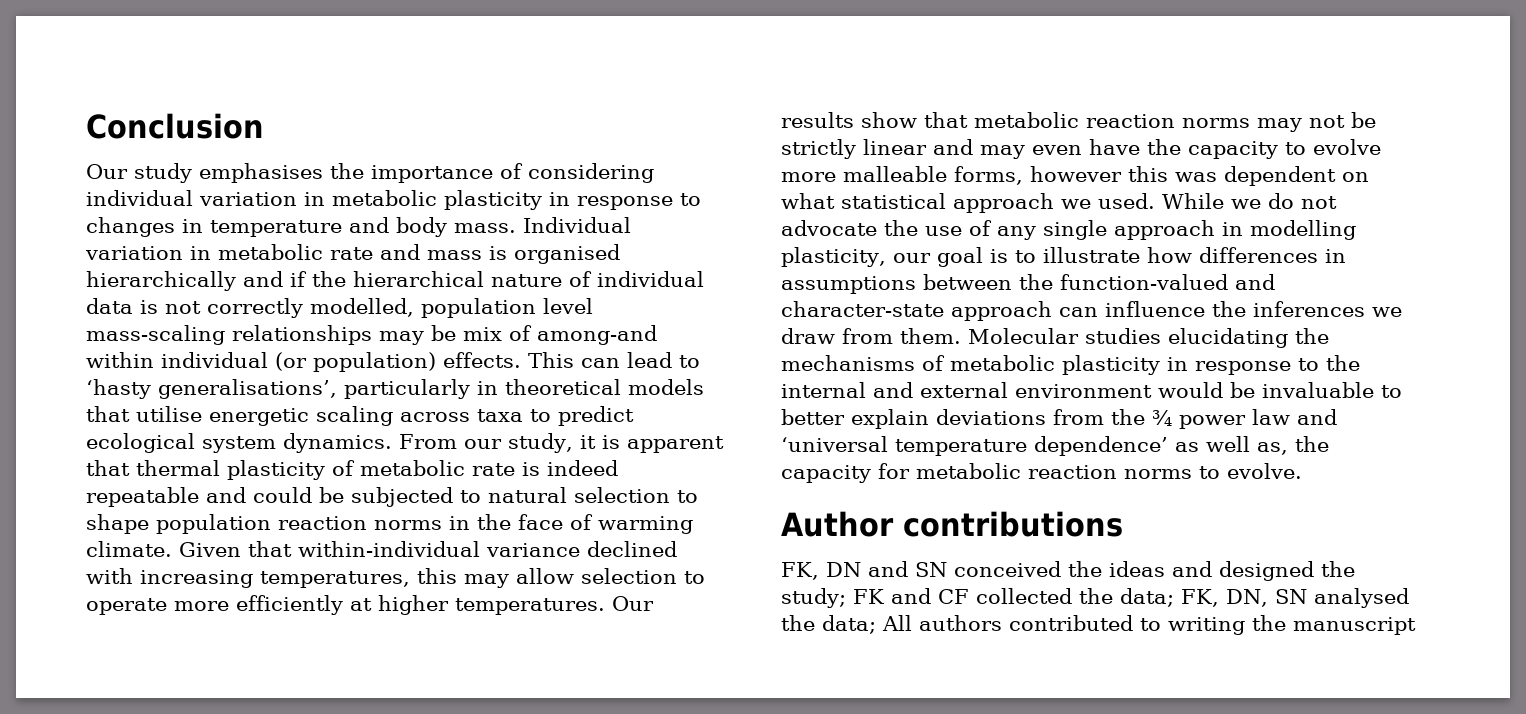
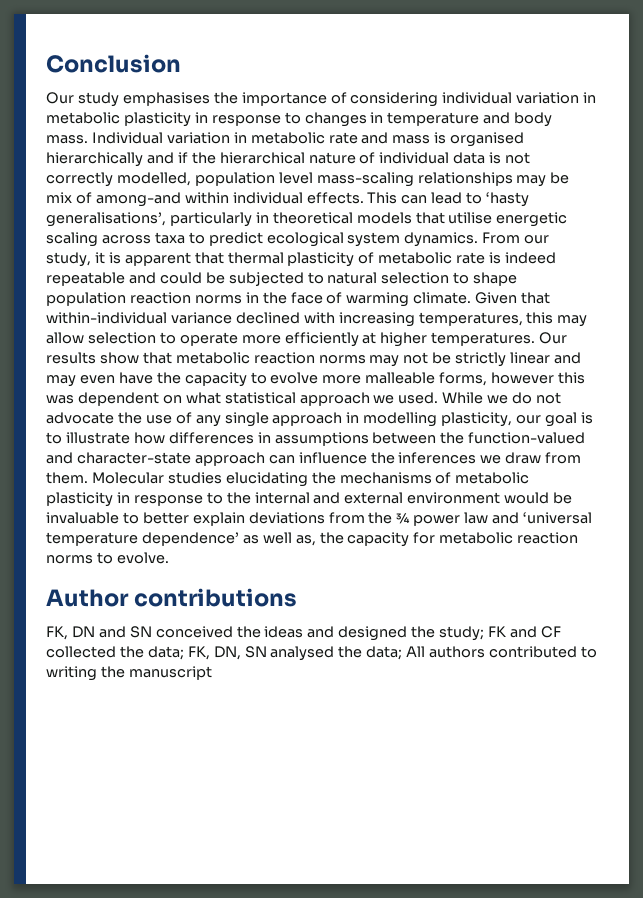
[275,352,436,372] (or population) -> (303, 198) none

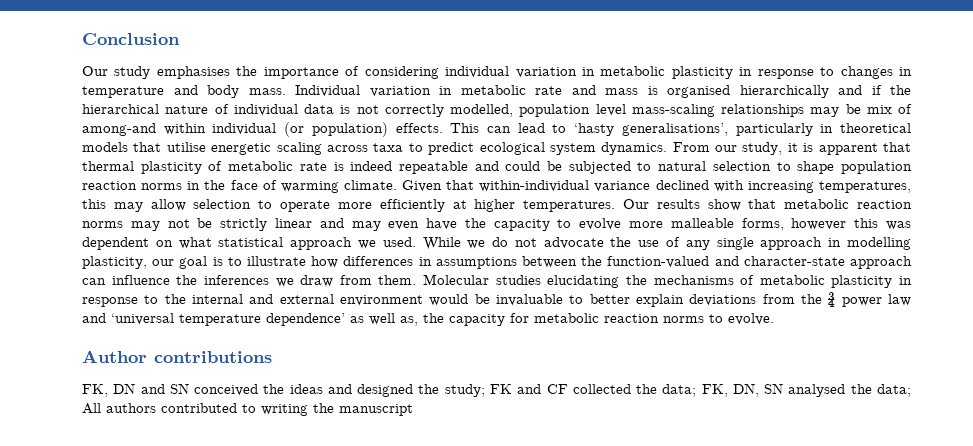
(303, 198) none -> [284,122,388,137] (or population)

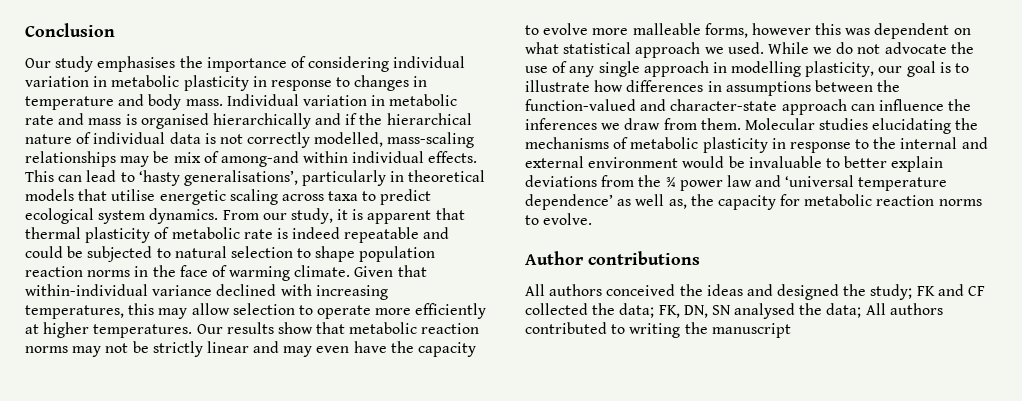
[519,104,626,117] population level -> (384, 139) none
[284,122,388,137] (or population) -> (425, 157) none
[82,383,189,397] FK, DN and SN -> [525,284,603,296] All authors

